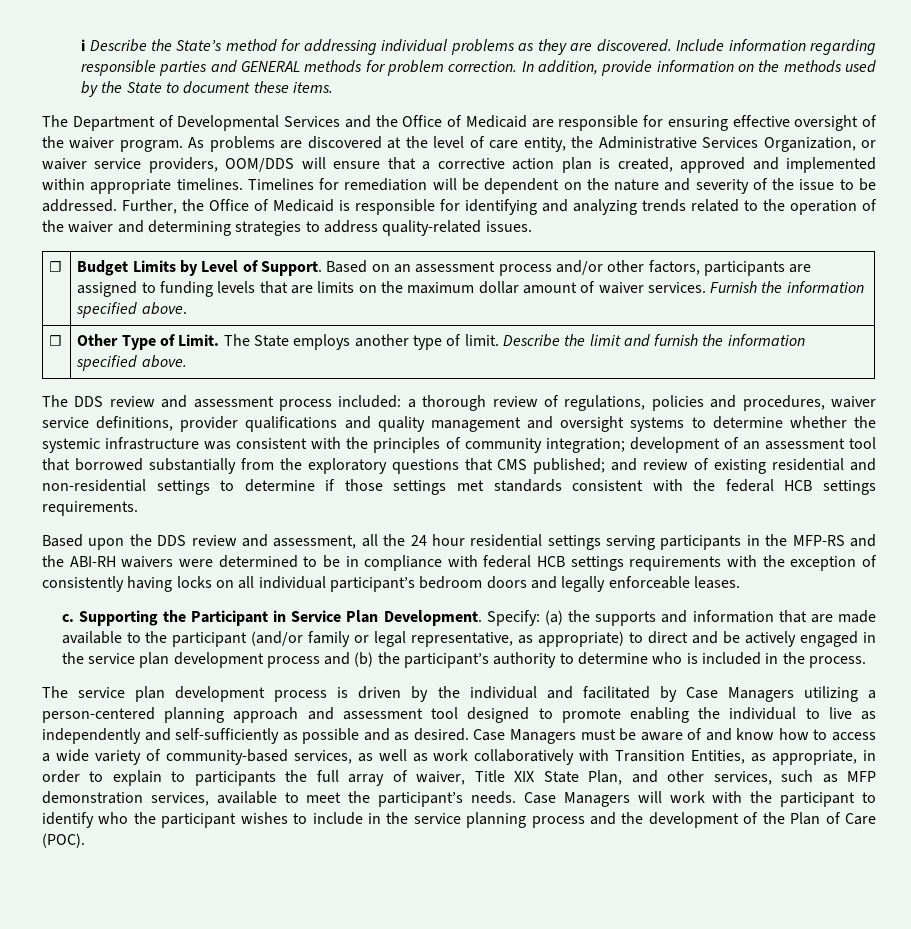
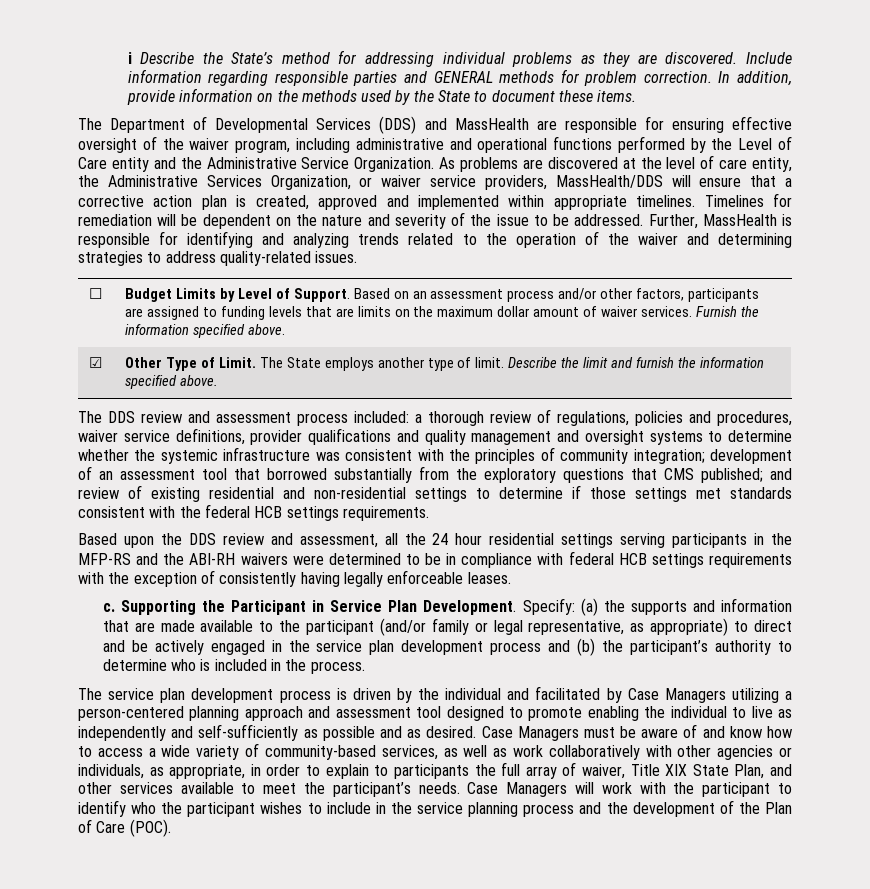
[344,115,527,128] and the Office of Medicaid -> [379,116,529,134] (DDS) and MassHealth
[119,140,183,152] program. -> [235,136,793,153] [78,157,435,172] program, including administrative and operational functions performed by the Level of Care entity and the Administrative Service Organization.
[225,158,295,172] OOM/DDS -> [555,175,663,188] MassHealth/DDS
[182,199,334,212] the Office of Medicaid -> [702,214,777,226] MassHealth
[49,335,63,346] ☐ -> [89,357,103,368] ☑
[176,576,557,592] locks on all individual participant’s bedroom doors and -> (340, 579) none
[615,750,746,764] Transition Entities, -> [677,745,792,760] [78,764,144,779] other agencies or individuals,
[713,770,877,785] [42,791,209,806] services, such as MFP demonstration services, -> [119,782,173,794] services

